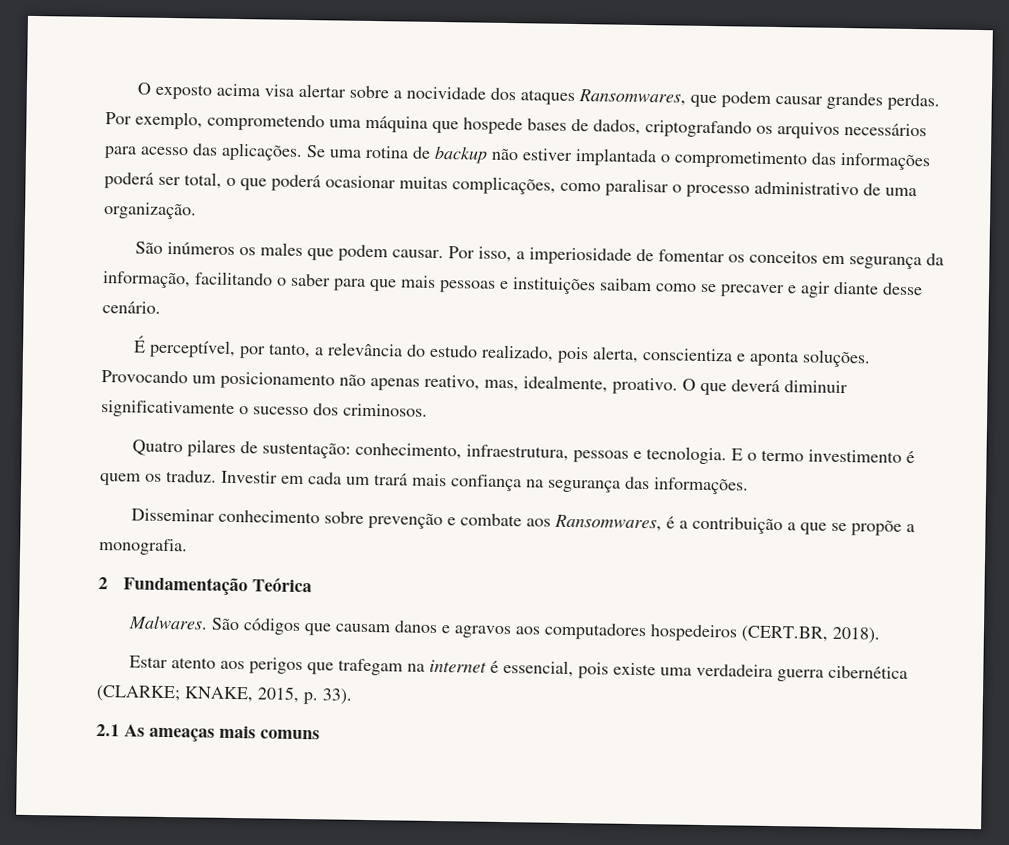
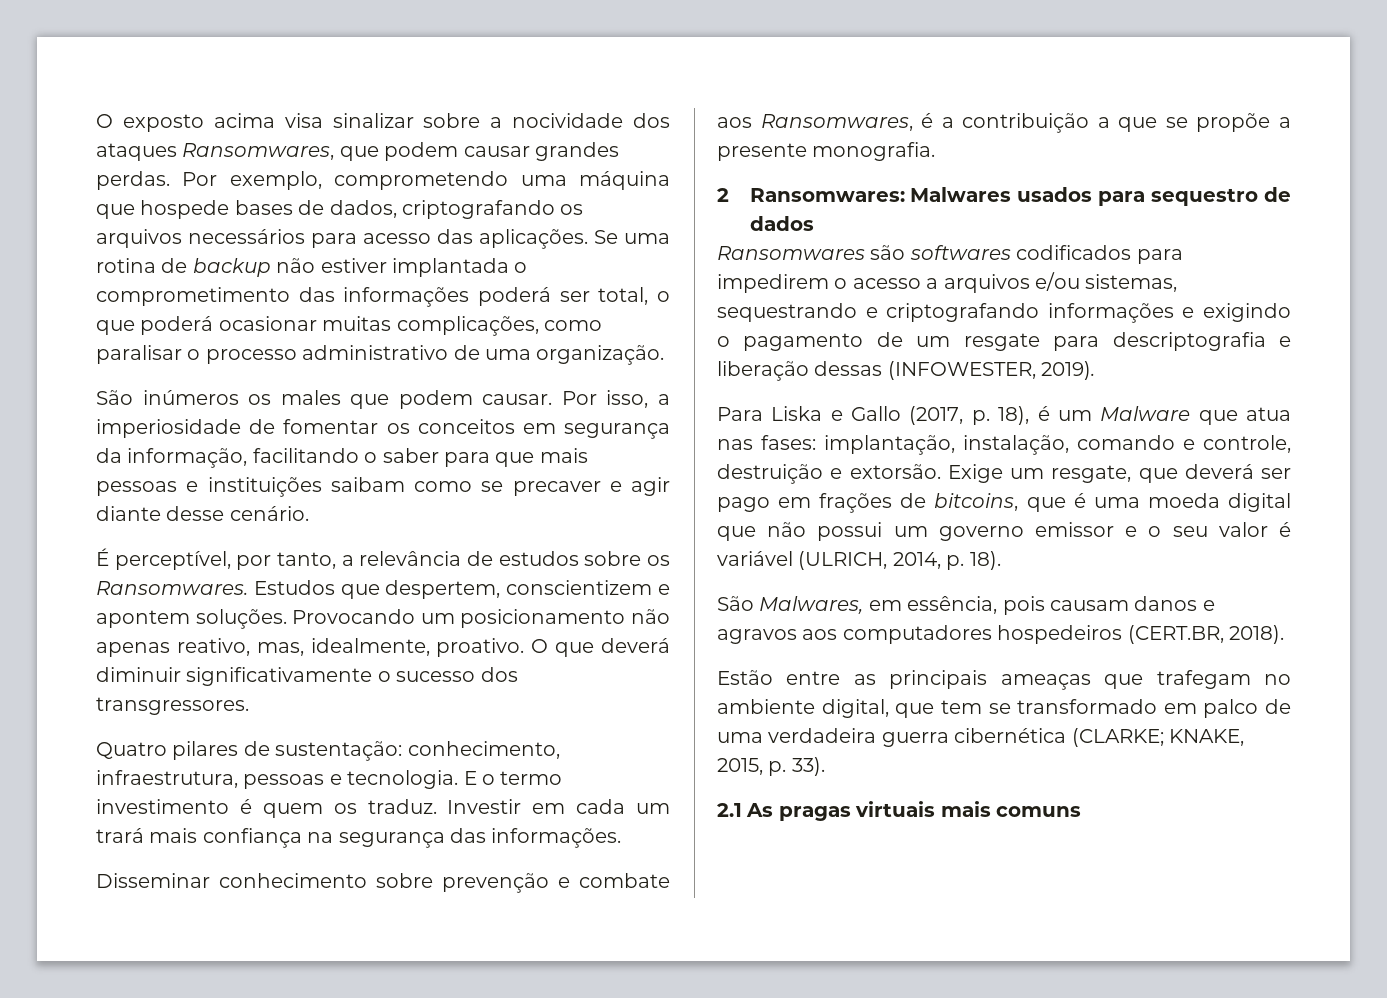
[297,83,346,98] alertar -> [332,113,414,128] sinalizar
[405,344,799,367] do estudo realizado, pois alerta, conscientiza e aponta -> [467,551,670,566] [96,580,670,599] [96,610,190,628] de estudos sobre os Ransomwares. Estudos que despertem, conscientizem e apontem
[343,403,428,417] criminosos. -> [96,697,249,715] transgressores.
(915, 528) none -> [717,143,807,161] presente
[122,576,312,596] [127,615,331,636] Fundamentação Teórica // Malwares. São códigos que -> [749,187,1291,206] [749,216,814,231] [717,245,1183,264] [717,272,1178,293] [717,303,1291,323] [717,332,1291,351] [717,361,1096,381] [717,406,1291,425] [717,435,1291,455] [717,464,1291,484] [717,493,1291,513] [717,522,1291,541] [717,551,1001,570] [717,596,1045,615] Ransomwares: Malwares usados para sequestro de dados // Ransomwares são softwares codificados para impedirem o acesso a arquivos e/ou sistemas, sequestrando e criptografando informações e exigindo o pagamento de um resgate para descriptografia e liberação dessas (INFOWESTER, 2019). // Para Liska e Gallo (2017, p. 18), é um Malware que atua nas fases: implantação, instalação, comando e controle, destruição e extorsão. Exige um resgate, que deverá ser pago em frações de bitcoins, que é uma moeda digital que não possui um governo emissor e o seu valor é variável (ULRICH, 2014, p. 18). // São Malwares, em essência, pois
[128,655,656,679] Estar atento aos perigos que trafegam na internet é essencial, pois existe -> [717,670,1291,690] [717,699,1291,718] Estão entre as principais ameaças que trafegam no ambiente digital, que tem se transformado em palco de
[149,727,215,742] ameaças -> [778,801,936,821] pragas virtuais

